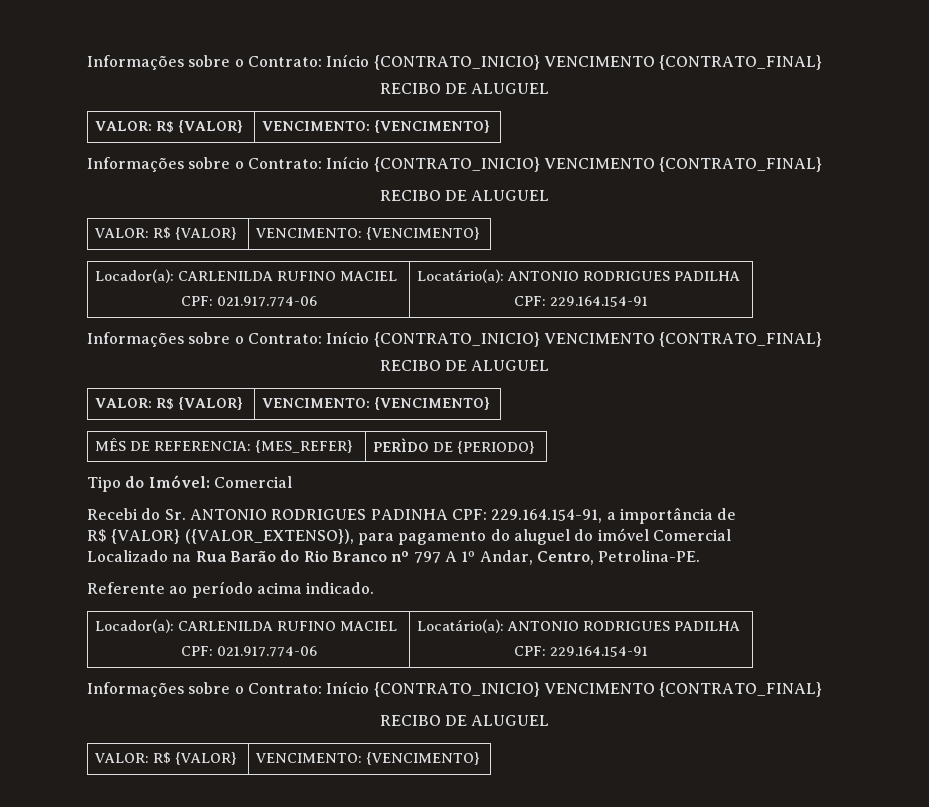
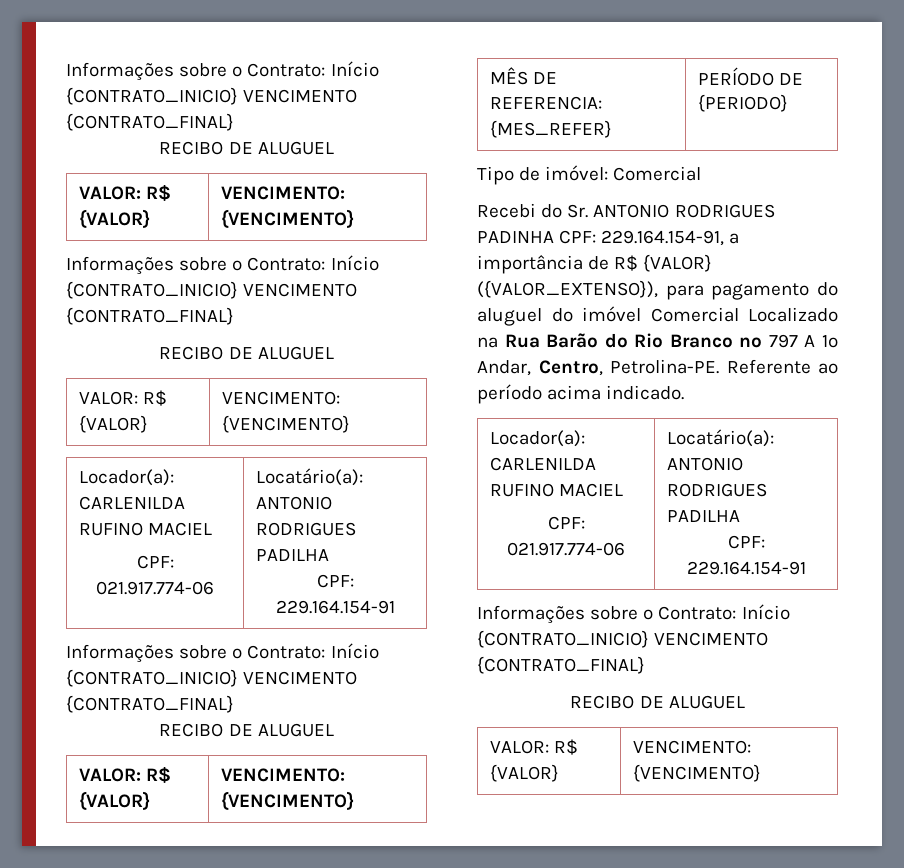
[372,438,429,452] PERÌDO -> [697,67,774,86] PERÍODO
[125,475,210,488] do Imóvel: -> [519,165,609,181] de imóvel:
(737, 514) // -> (610, 263) none
(731, 535) // -> (739, 314) none
(701, 556) // -> (719, 366) none

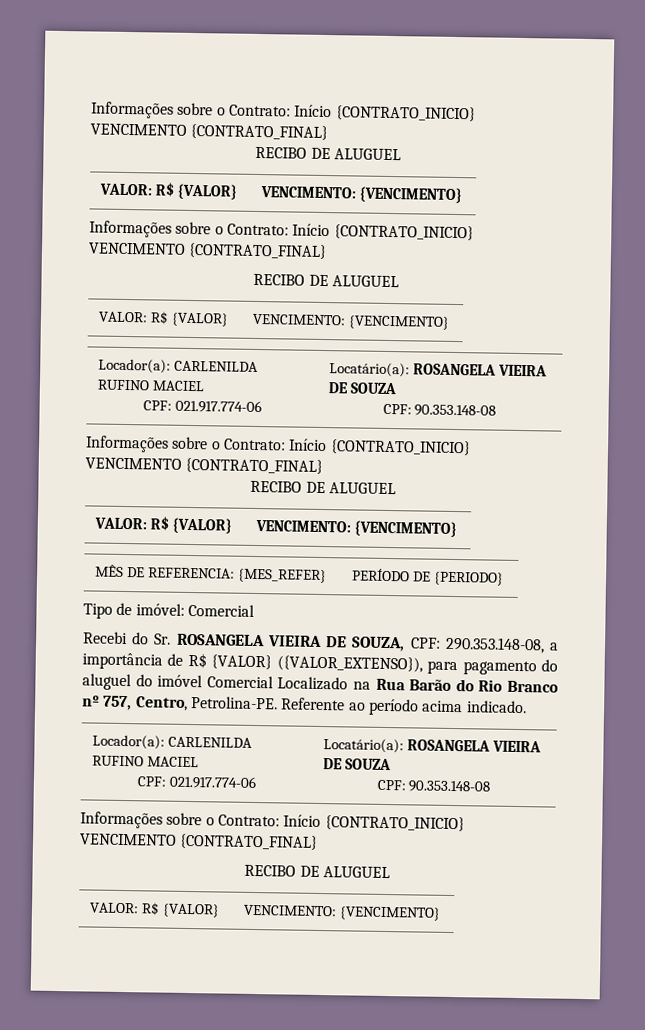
[255,496,332,510] [255,522,356,536] [255,549,329,561] [316,574,354,588] [275,600,395,614] ANTONIO RODRIGUES PADILHA // CPF: 229.164.154-91 -> [412,363,547,377] [328,382,397,395] [382,403,497,417] ROSANGELA VIEIRA DE SOUZA // CPF: 90.353.148-08
[593,204,775,218] [477,230,725,246] ANTONIO RODRIGUES PADINHA CPF: 229.164.154-91, -> [176,633,545,654] ROSANGELA VIEIRA DE SOUZA, CPF: 290.353.148-08,
[768,334,838,348] [477,360,531,376] 797 A 1º Andar, -> [103,695,133,711] 757,
[666,457,743,471] [666,483,767,497] [666,510,740,522] [727,535,765,549] [686,561,806,575] ANTONIO RODRIGUES PADILHA // CPF: 229.164.154-91 -> [406,739,541,753] [323,758,391,771] [376,779,491,793] ROSANGELA VIEIRA DE SOUZA // CPF: 90.353.148-08

